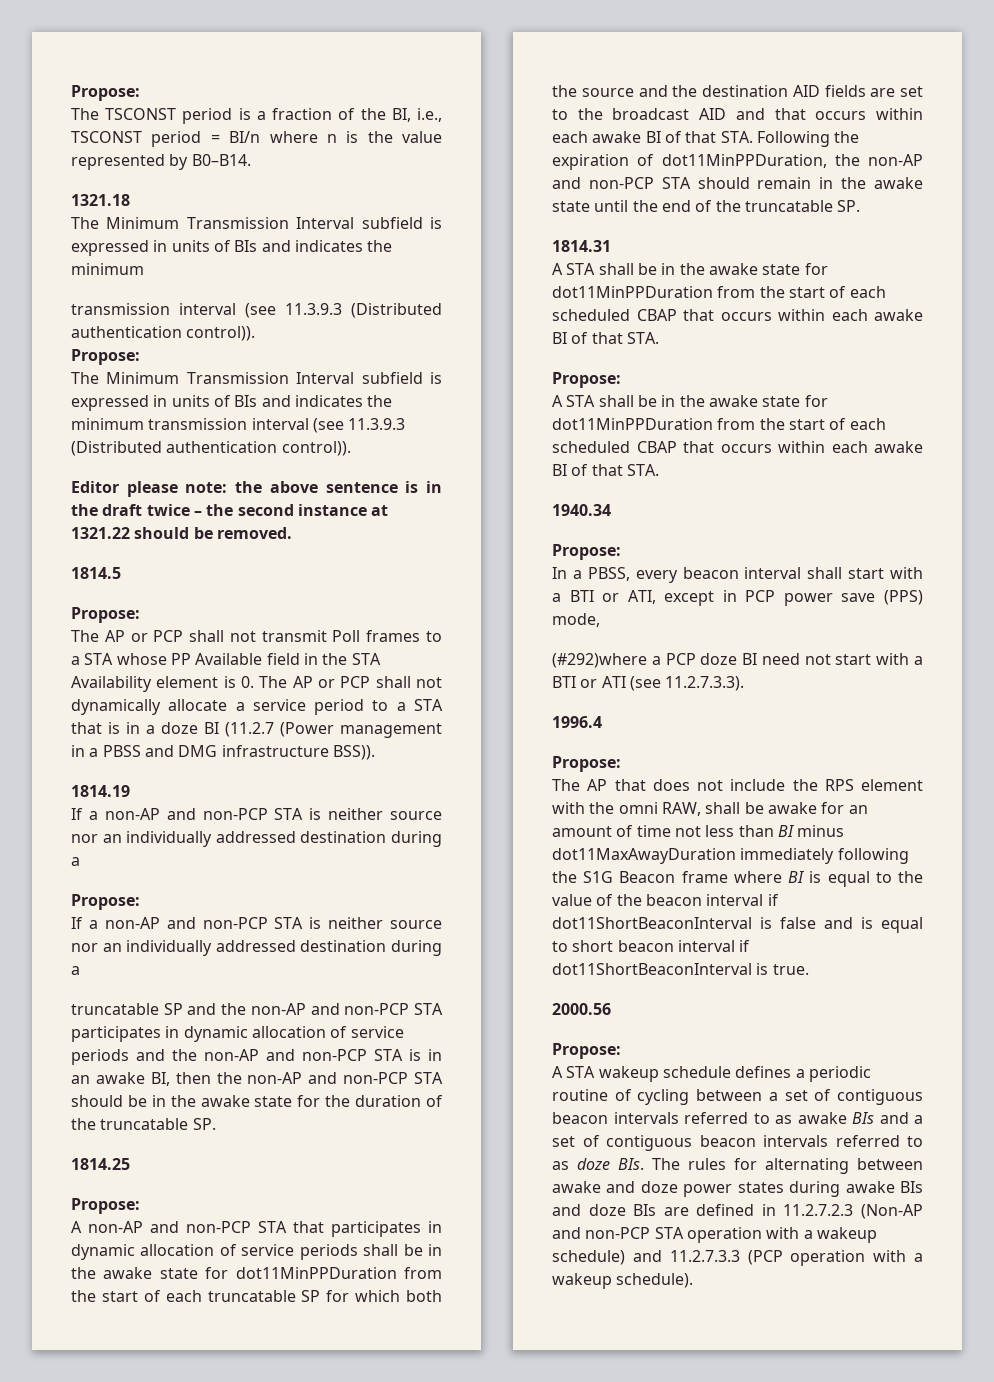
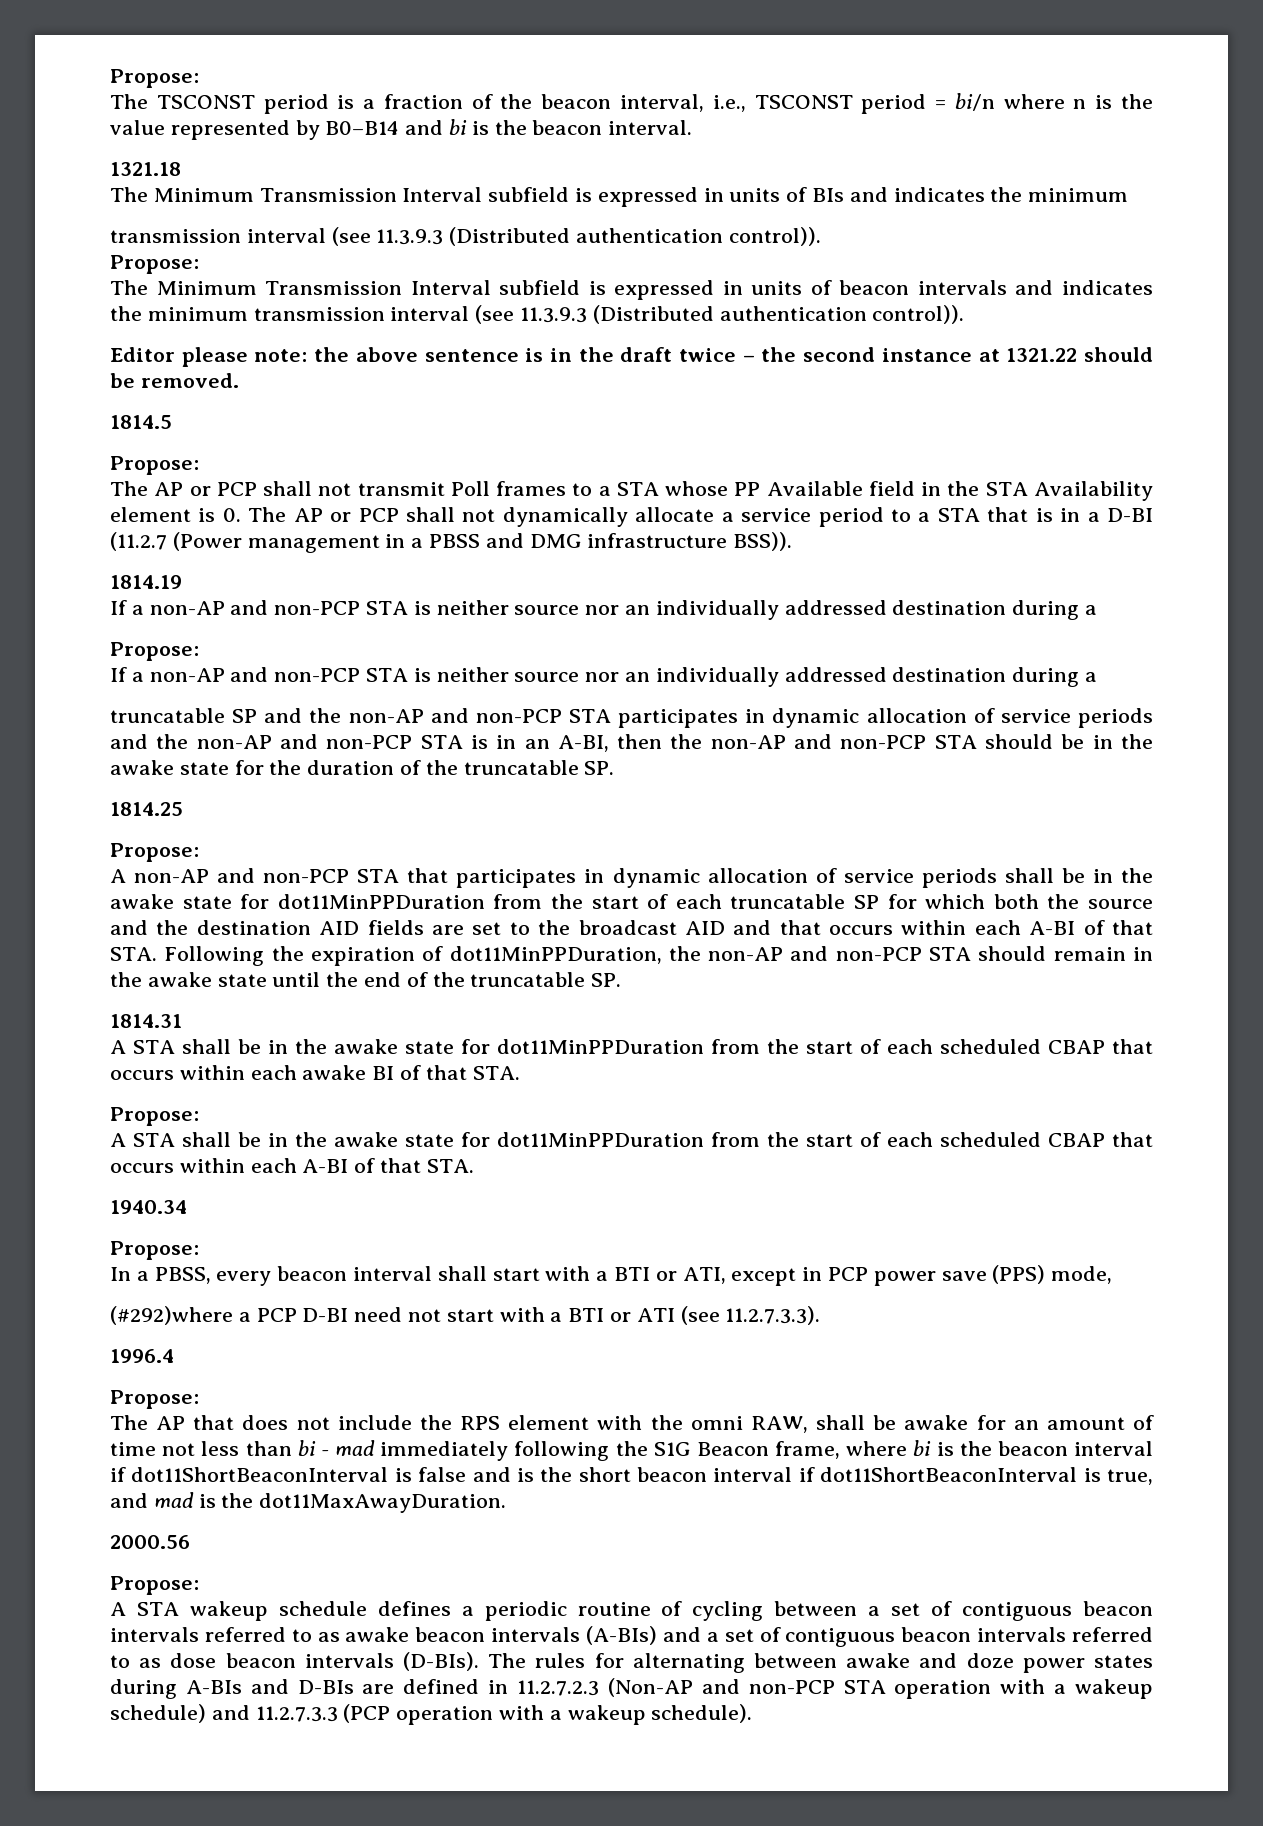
[391,108,411,122] BI, -> [541,94,704,112] beacon interval,
[229,131,261,143] BI/n -> [954,93,995,111] bi/n
[191,154,251,166] B0–B14. -> [325,119,693,135] B0–B14 and bi is the beacon interval.
[234,395,258,407] BIs -> [839,280,1007,295] beacon intervals
[161,722,219,734] doze BI -> [1107,508,1153,522] D-BI
[95,1072,170,1086] awake BI, -> [557,735,609,752] A-BI,
[592,131,661,143] awake BI -> [1029,921,1076,935] A-BI
[874,441,923,453] [552,464,567,476] awake BI -> [302,1159,349,1173] A-BI
[700,653,758,665] doze BI -> [302,1308,349,1322] D-BI
[777,825,845,837] [552,848,736,864] BI minus dot11MaxAwayDuration -> [297,1440,375,1456] bi - mad
[681,871,923,887] [552,894,614,906] frame where BI is equal to the value of -> [774,1440,954,1459] frame, where bi is
[881,917,923,933] [552,941,568,952] equal to -> [540,1467,573,1482] the
[772,964,809,975] true. -> [1107,1469,1153,1485] [110,1492,507,1513] true, and mad is the dot11MaxAwayDuration.
[852,1112,874,1124] BIs -> [415,1626,658,1645] beacon intervals (A-BIs)
[577,1158,644,1170] doze BIs. -> [170,1652,479,1671] dose beacon intervals (D-BIs).
[845,1181,923,1193] [552,1204,657,1216] awake BIs and doze BIs -> [185,1679,354,1694] A-BIs and D-BIs

